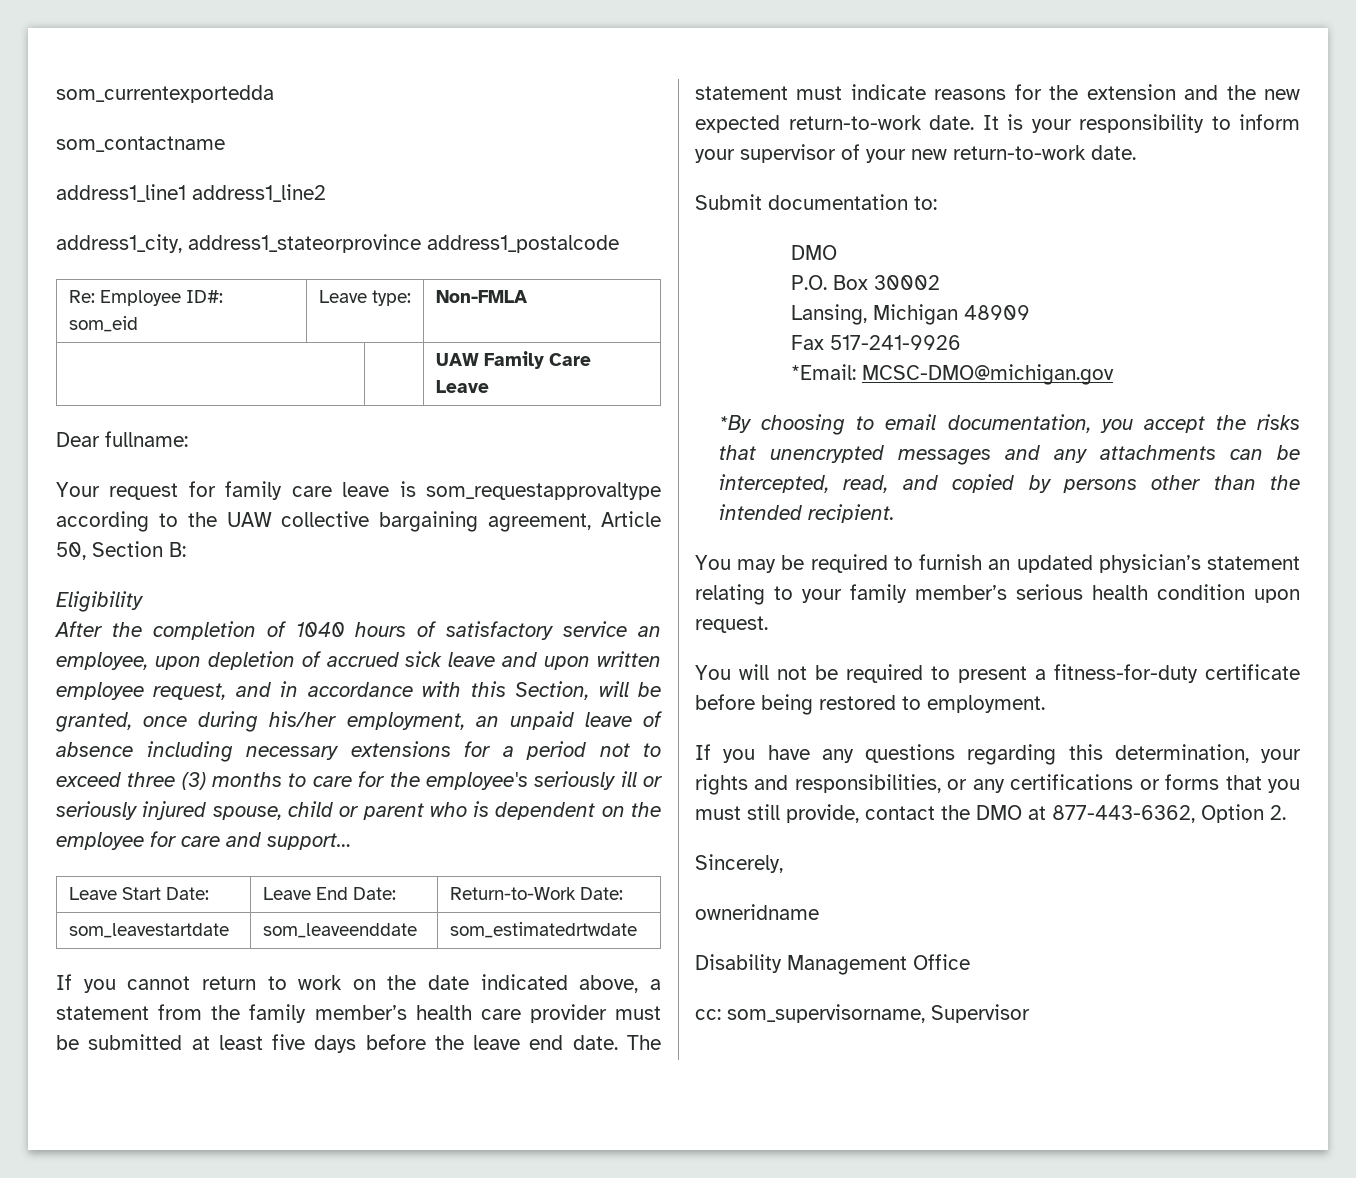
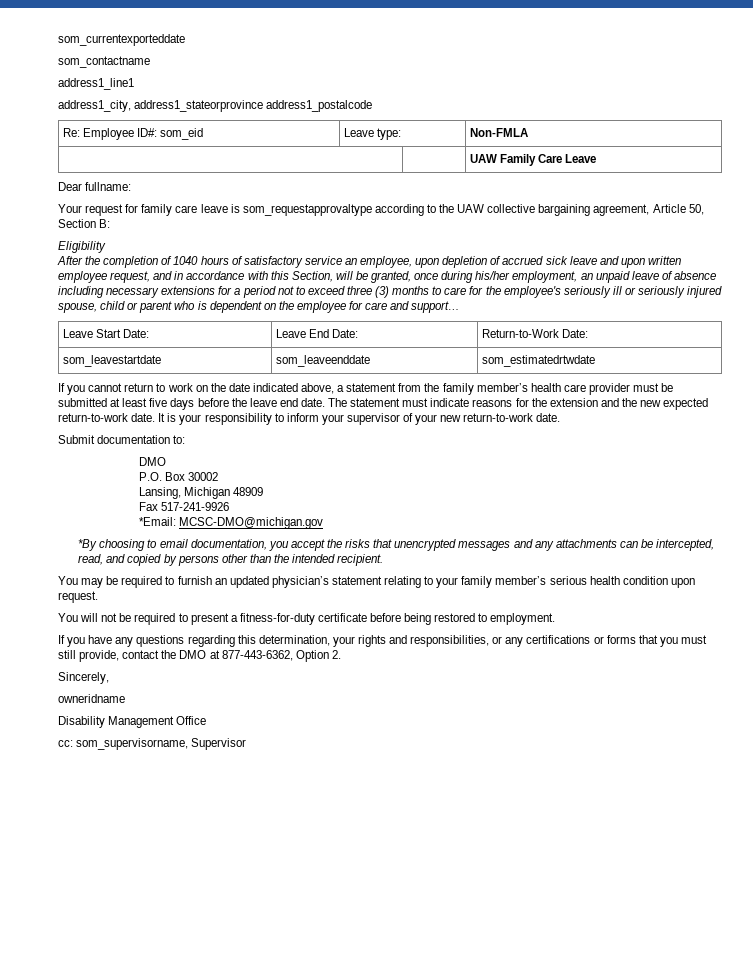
[56,85,274,103] som_currentexportedda -> [58,34,185,46] som_currentexporteddate
[192,184,326,202] address1_line2 -> (134, 84) none

